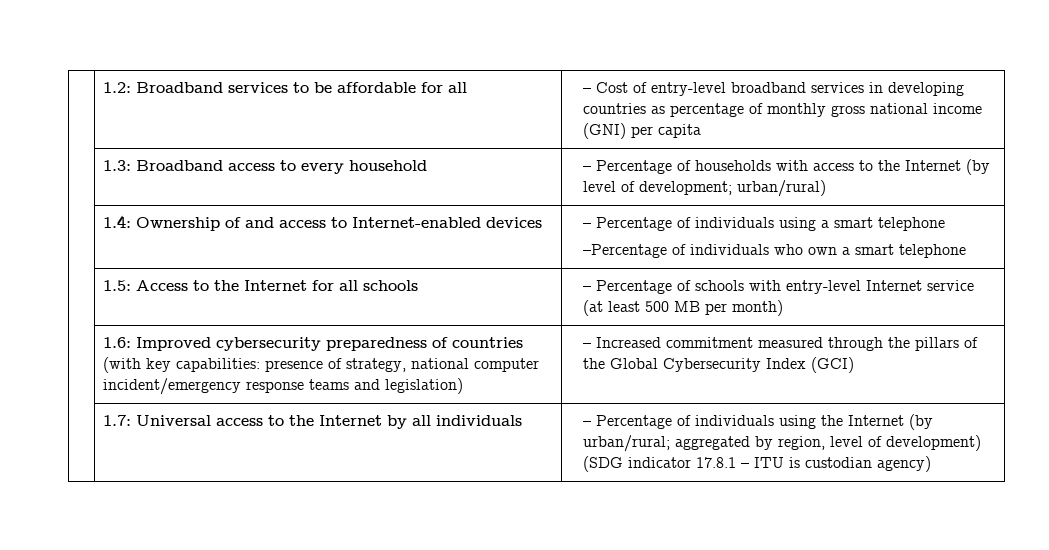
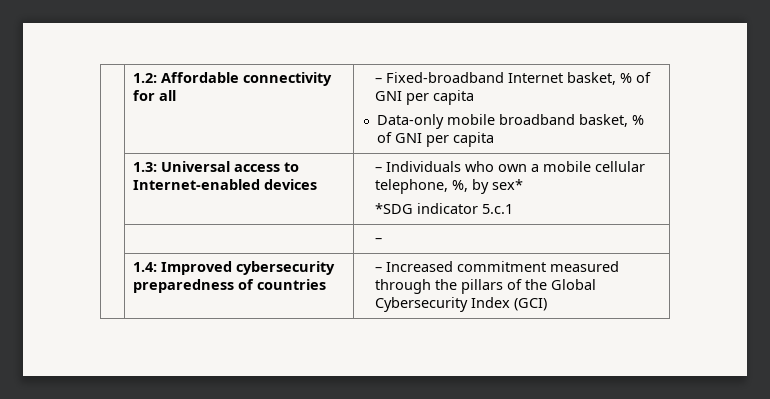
[136,82,468,93] [583,82,965,96] [583,103,983,117] [583,123,702,139] [103,160,428,174] [583,159,991,175] [583,180,827,197] [103,215,275,231] Broadband services to be affordable for all | – Cost of entry-level broadband services in developing countries as percentage of monthly gross national income (GNI) per capita // | 1.3: Broadband access to every household | – Percentage of households with access to the Internet (by level of development; urban/rural) // | 1.4: Ownership of and -> [160,72,332,86] [132,90,176,101] [374,72,651,85] [374,90,474,105] [377,114,645,129] [377,132,495,147] [132,161,230,172] Affordable connectivity for all | – Fixed-broadband Internet basket, % of GNI per capita // Data-only mobile broadband basket, % of GNI per capita // | 1.3: Universal
[596,217,946,231] [583,244,967,258] [103,280,419,291] [583,280,975,294] [583,300,784,316] [103,337,132,348] Percentage of individuals using a smart telephone // –Percentage of individuals who own a smart telephone // | 1.5: Access to the Internet for all schools | – Percentage of schools with entry-level Internet service (at least 500 MB per month) // | 1.6: -> [385,161,645,172] [374,179,523,194] [374,203,513,214] [374,238,382,243] [132,262,157,272] Individuals who own a mobile cellular telephone, %, by sex* // *SDG indicator 5.c.1 // | | – // | 1.4:
[103,357,540,373] [103,378,464,395] (with key capabilities: presence of strategy, national computer incident/emergency response teams and legislation) -> (326, 284) none
[103,415,523,429] [583,414,934,430] [583,435,982,452] [583,456,932,472] // | 1.7: Universal access to the Internet by all individuals | – Percentage of individuals using the Internet (by urban/rural; aggregated by region, level of development) (SDG indicator 17.8.1 – ITU is custodian agency) -> (547, 304) none

